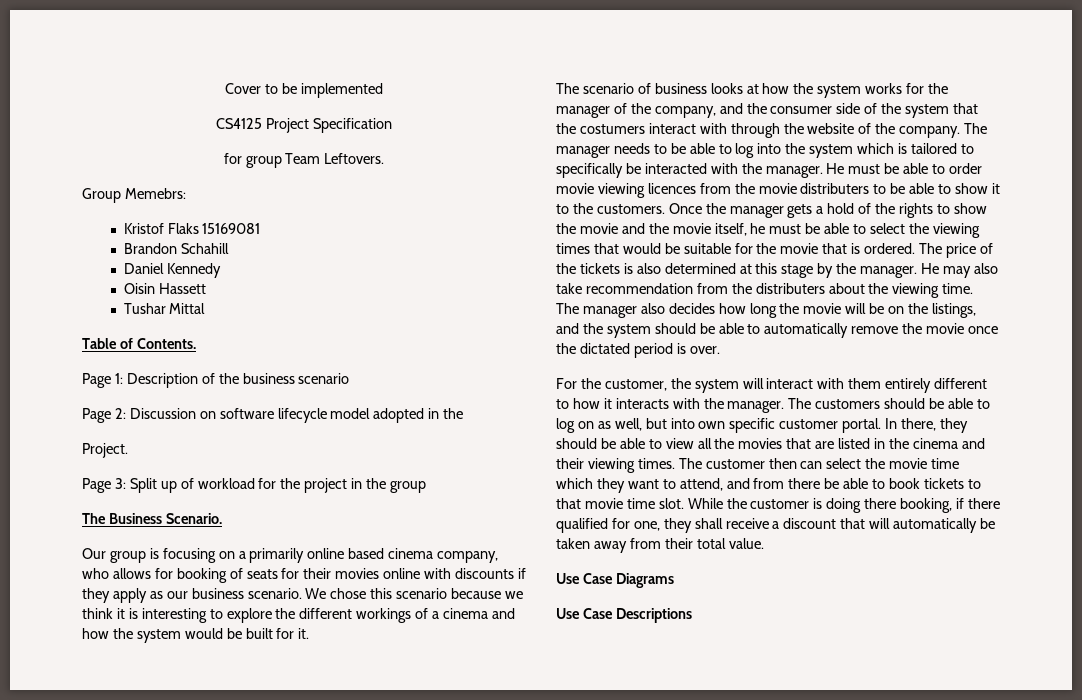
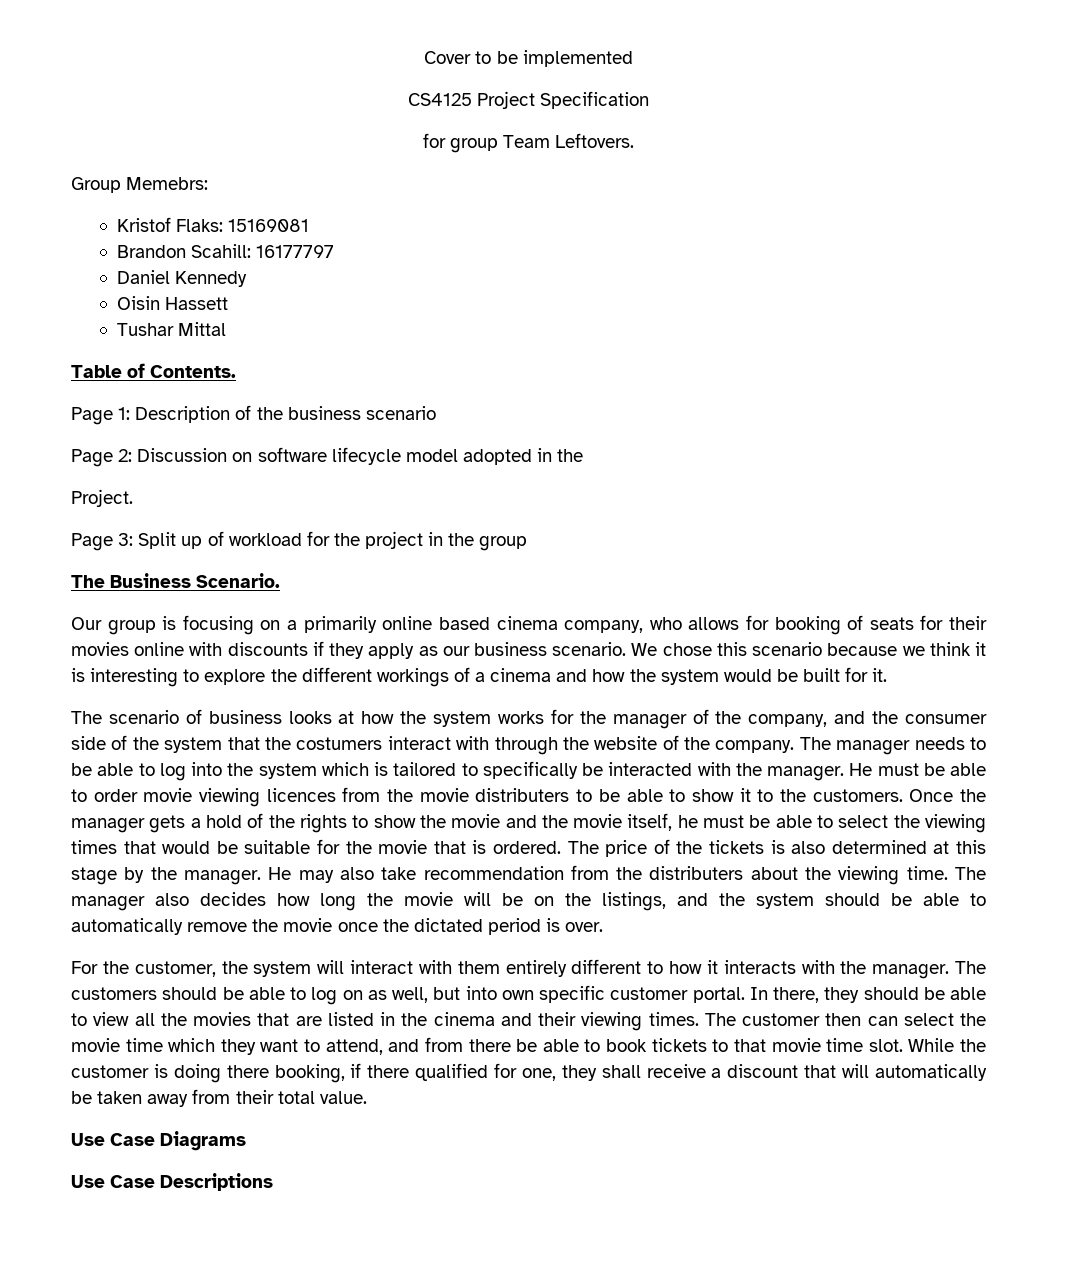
[167,223,199,234] Flaks -> [176,219,224,232] Flaks:
[180,243,229,254] Schahill -> [191,244,335,258] Scahill: 16177797

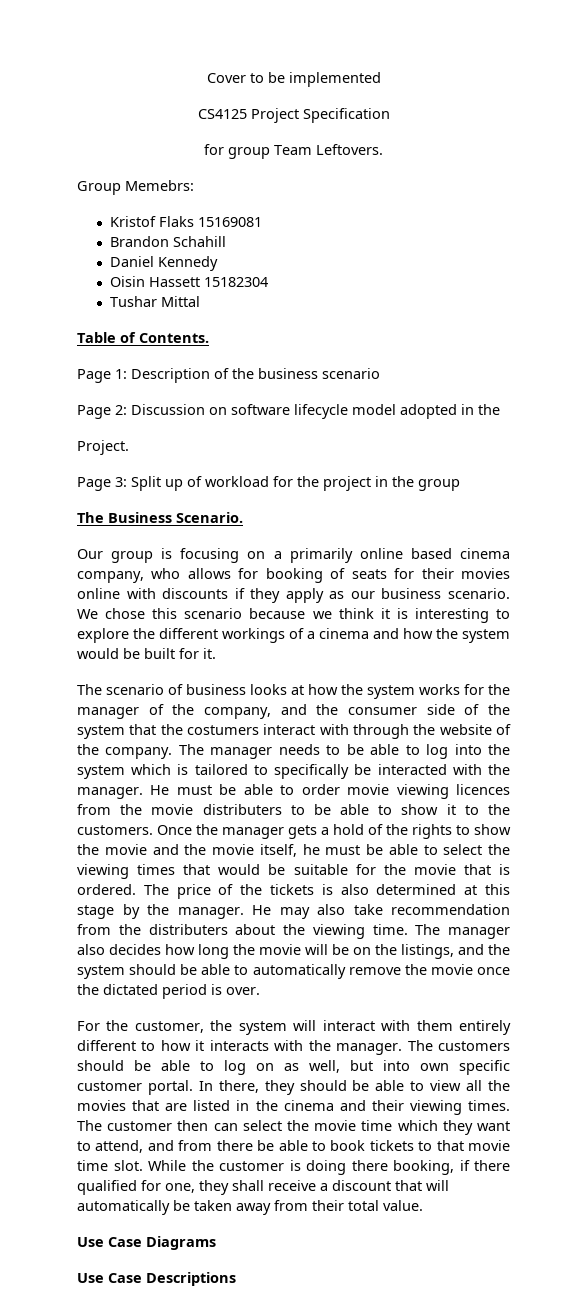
[176,219,224,232] Flaks: -> [159,216,195,227] Flaks
[191,244,335,258] Scahill: 16177797 -> [173,236,227,247] Schahill
(229, 303) none -> [204,277,269,287] 15182304

